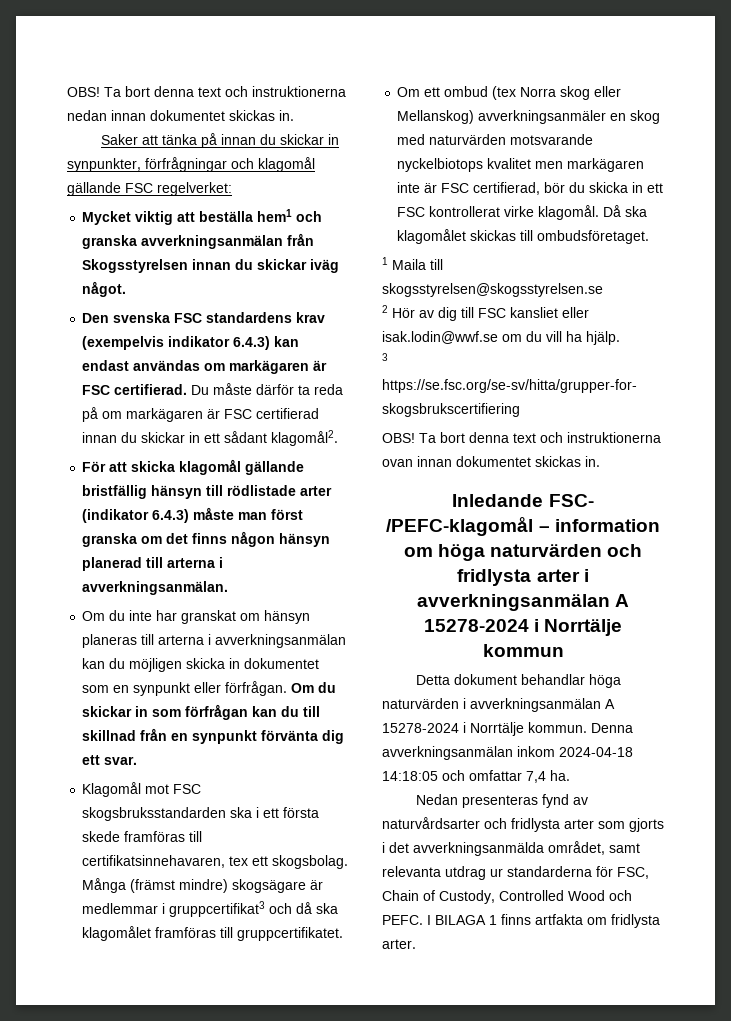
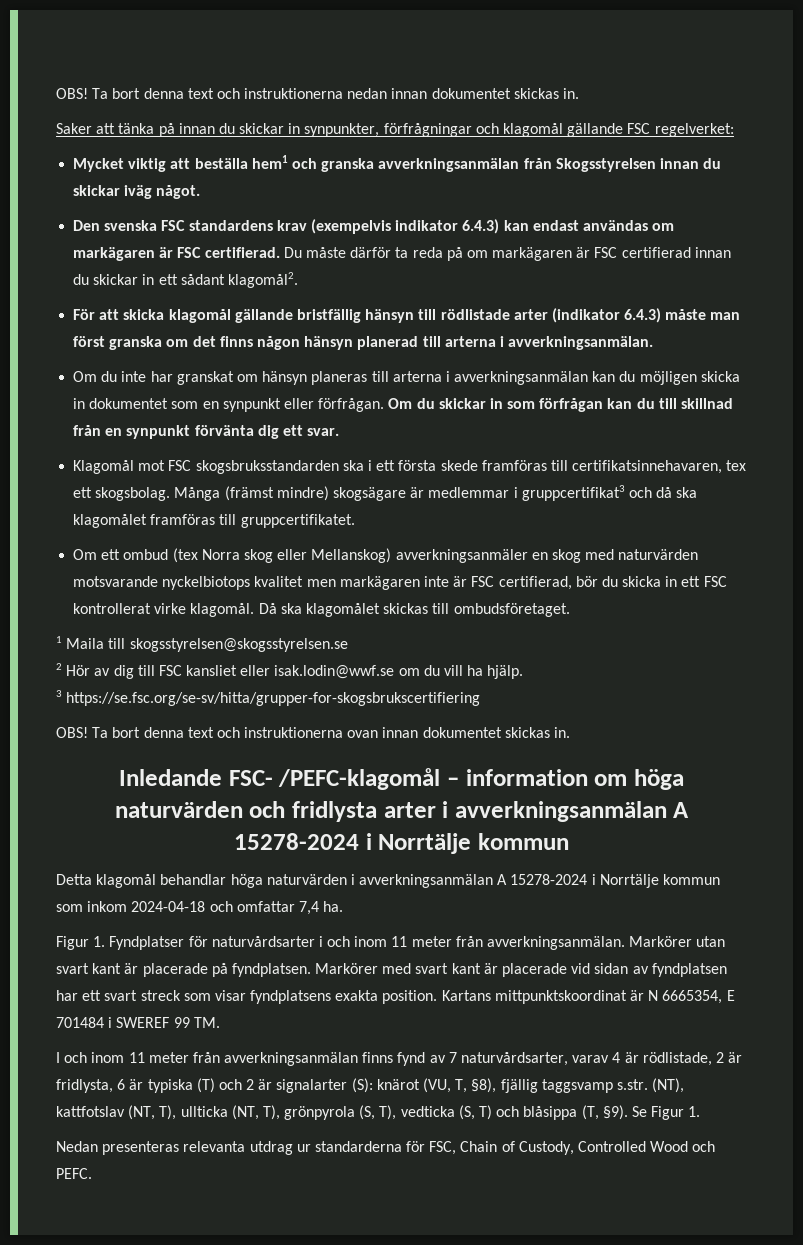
[454,674,518,685] dokument -> [96,874,157,888] klagomål
[528,722,633,733] [382,746,513,760] kommun. Denna avverkningsanmälan -> [663,874,721,885] [56,904,83,912] kommun som
[382,771,438,781] 14:18:05 -> (206, 906) none
[416,794,589,808] [382,817,664,832] [382,841,640,856] Nedan presenteras fynd av naturvårdsarter och fridlysta arter som gjorts i det avverkningsanmälda området, samt -> [56,936,726,950] [56,963,727,977] [56,990,735,1004] [56,1017,220,1028] [56,1052,743,1066] [56,1078,685,1093] [56,1105,701,1120] [56,1141,180,1155] Figur 1. Fyndplatser för naturvårdsarter i och inom 11 meter från avverkningsanmälan. Markörer utan svart kant är placerade på fyndplatsen. Markörer med svart kant är placerade vid sidan av fyndplatsen har ett svart streck som visar fyndplatsens exakta position. Kartans mittpunktskoordinat är N 6665354, E 701484 i SWEREF 99 TM. // I och inom 11 meter från avverkningsanmälan finns fynd av 7 naturvårdsarter, varav 4 är rödlistade, 2 är fridlysta, 6 är typiska (T) och 2 är signalarter (S): knärot (VU, T, §8), fjällig taggsvamp s.str. (NT), kattfotslav (NT, T), ullticka (NT, T), grönpyrola (S, T), vedticka (S, T) och blåsippa (T, §9). Se Figur 1. // Nedan presenteras
[427,914,660,928] [382,939,416,949] I BILAGA 1 finns artfakta om fridlysta arter. -> (92, 1173) none

